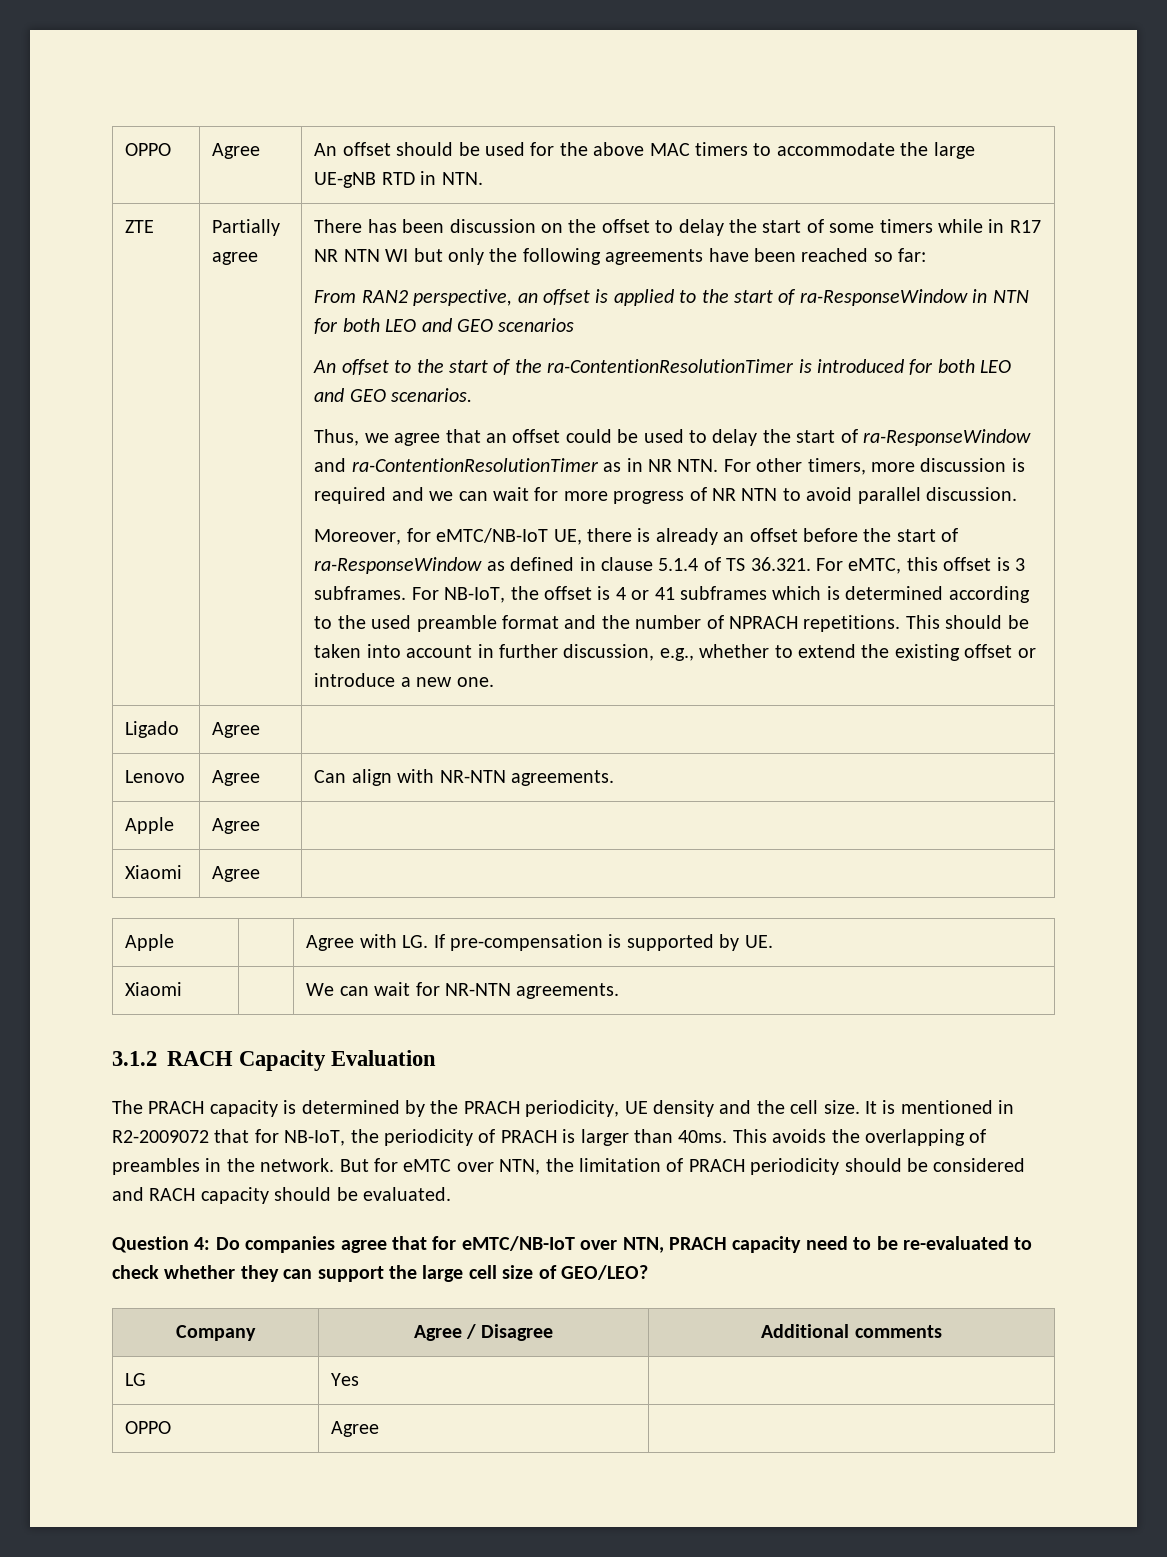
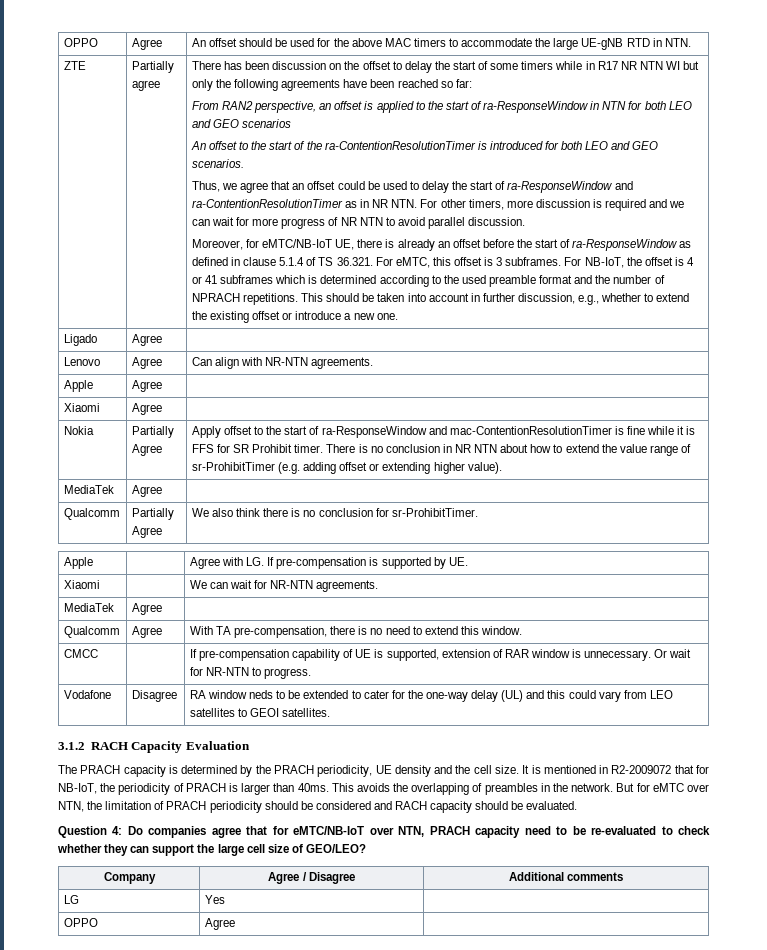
(261, 874) none -> [63,426,94,435] [131,426,174,438] [131,444,162,456] [191,426,696,438] [191,444,691,456] [191,462,502,474] [63,485,114,494] [131,485,162,497] [63,508,120,520] [131,508,174,520] [131,526,162,538] [191,508,478,517] // Nokia | Partially Agree | Apply offset to the start of ra-ResponseWindow and mac-ContentionResolutionTimer is fine while it is FFS for SR Prohibit timer. There is no conclusion in NR NTN about how to extend the value range of sr-ProhibitTimer (e.g. adding offset or extending higher value). // MediaTek | Agree | // Qualcomm | Partially Agree | We also think there is no conclusion for sr-ProhibitTimer.
(620, 991) none -> [63,603,114,612] [131,603,162,615] [63,626,120,638] [131,626,162,638] [189,626,522,638] [63,649,98,658] [189,649,692,661] [189,667,312,679] [63,690,111,699] [131,690,177,702] [189,690,673,702] [189,708,331,717] // MediaTek | Agree | // Qualcomm | Agree | With TA pre-compensation, there is no need to extend this window. // CMCC | | If pre-compensation capability of UE is supported, extension of RAR window is unnecessary. Or wait for NR-NTN to progress. // Vodafone | Disagree | RA window neds to be extended to cater for the one-way delay (UL) and this could vary from LEO satellites to GEOI satellites.

